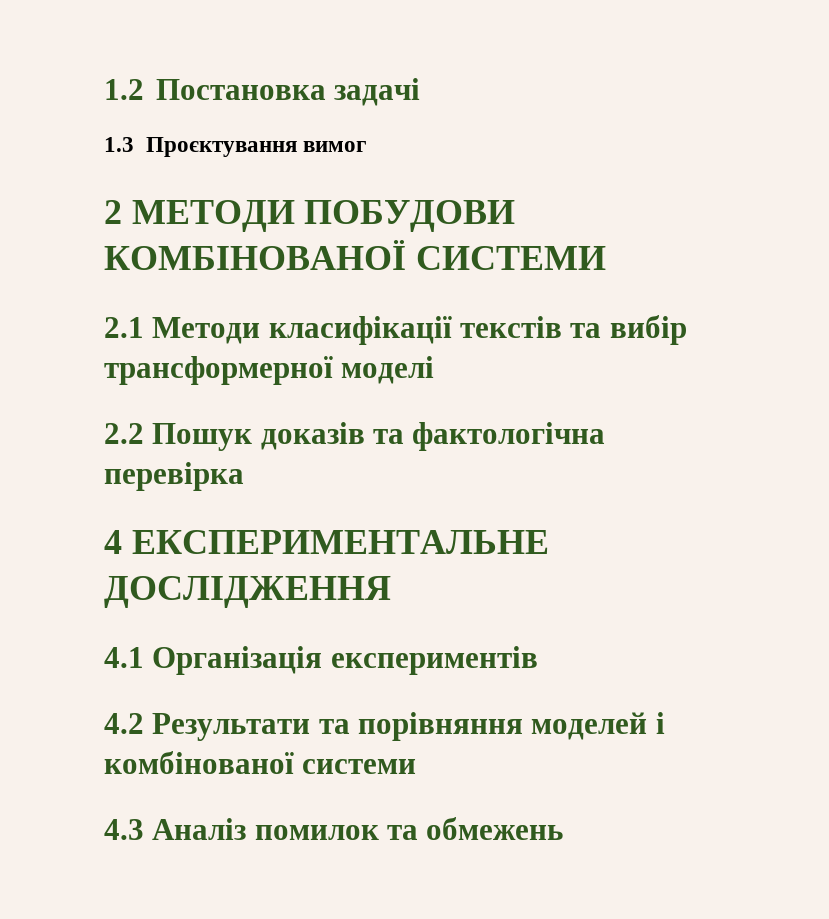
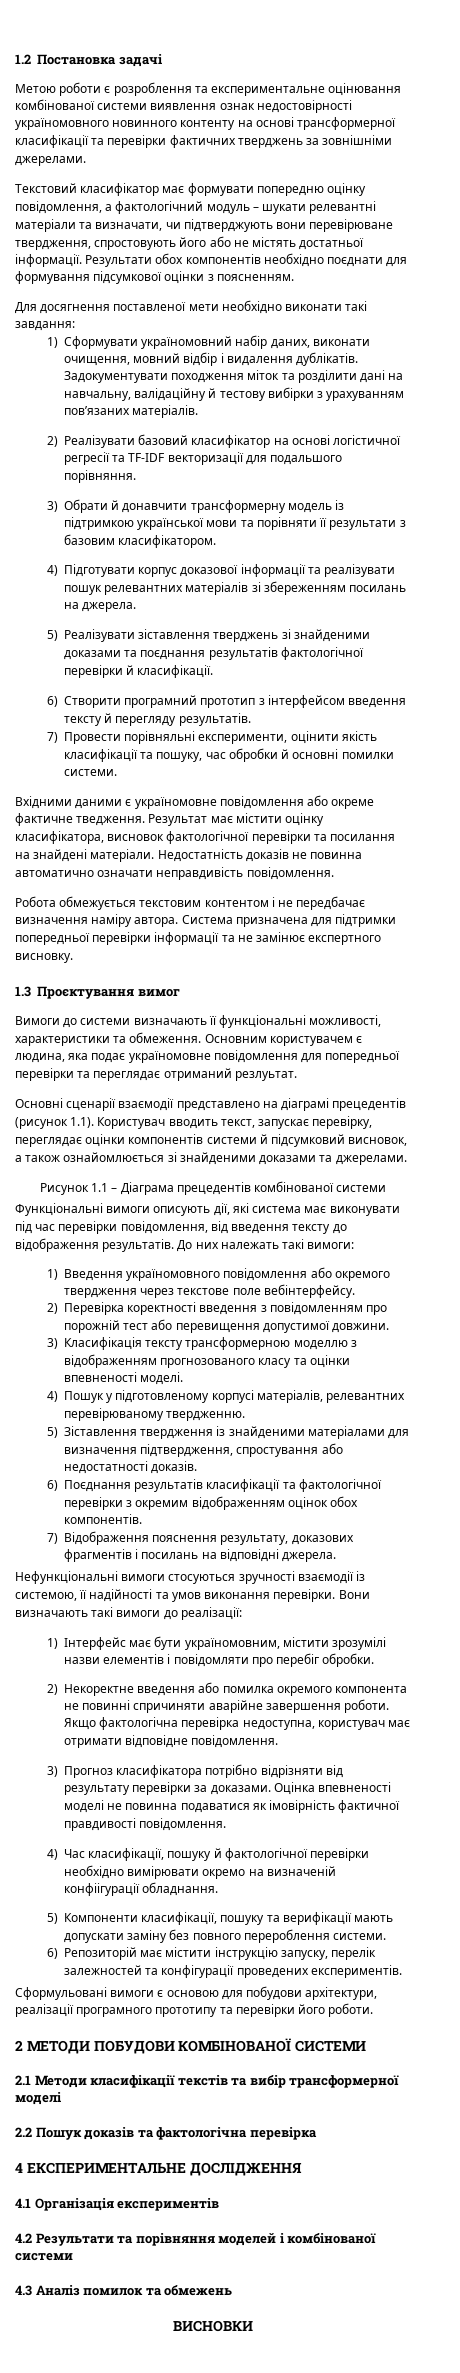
[104,137,366,157] 1.3 Проєктування вимог -> [15,82,402,96] [15,99,352,113] [15,117,397,130] [15,135,393,148] [15,156,86,166] [15,183,367,196] [15,201,377,214] [15,219,394,232] [15,236,365,250] [15,253,408,267] [15,271,294,284] [15,300,368,314] [15,321,75,331] [46,335,370,349] [63,352,359,366] [63,370,404,383] [63,387,405,401] [63,405,199,418] [46,434,402,448] [63,452,343,465] [63,470,136,483] [46,499,345,513] [63,517,406,530] [63,534,217,548] [46,564,396,577] [63,581,407,595] [63,602,137,612] [46,629,370,642] [63,647,364,660] [63,665,214,678] [46,695,407,708] [63,713,251,726] [46,731,377,744] [63,748,394,762] [63,769,117,776] [15,795,375,809] [15,813,325,826] [15,831,396,844] [15,849,363,862] [15,867,334,880] [15,896,366,910] [15,914,397,927] [15,932,382,945] [15,953,73,963] [15,986,180,999] [15,1015,382,1028] [15,1032,363,1046] [15,1050,401,1063] [15,1068,297,1081] [15,1098,407,1111] [15,1116,373,1129] [15,1134,408,1147] [15,1152,407,1165] [39,1181,387,1195] [15,1203,400,1216] [15,1221,347,1234] [15,1238,355,1252] [46,1267,390,1281] [63,1284,355,1298] [46,1302,388,1315] [63,1319,390,1333] [46,1337,357,1350] [63,1354,350,1368] [63,1372,184,1385] [46,1390,406,1403] [63,1408,246,1421] [46,1426,410,1439] [63,1443,343,1457] [63,1461,198,1474] [46,1479,382,1492] [63,1496,359,1510] [63,1514,142,1524] [46,1531,354,1545] [63,1549,337,1562] [15,1571,366,1584] [15,1589,370,1602] [15,1607,242,1620] [46,1636,387,1650] [63,1653,375,1667] [46,1682,408,1696] [63,1699,390,1713] [63,1717,411,1730] [63,1735,279,1748] [46,1764,343,1778] [63,1782,392,1795] [63,1800,401,1813] [63,1818,227,1831] [46,1848,370,1861] [63,1865,336,1879] [63,1882,219,1896] [46,1912,394,1925] [63,1929,387,1943] [46,1947,377,1960] [63,1965,402,1978] [15,1986,378,2000] [15,2003,374,2017] Метою роботи є розроблення та експериментальне оцінювання комбінованої системи виявлення ознак недостовірності україномовного новинного контенту на основі трансформерної класифікації та перевірки фактичних тверджень за зовнішніми джерелами. // Текстовий класифікатор має формувати попередню оцінку повідомлення, а фактологічний модуль – шукати релевантні матеріали та визначати, чи підтверджують вони перевірюване твердження, спростовують його або не містять достатньої інформації. Результати обох компонентів необхідно поєднати для формування підсумкової оцінки з поясненням. // Для досягнення поставленої мети необхідно виконати такі завдання: // 1) Сформувати україномовний набір даних, виконати очищення, мовний відбір і видалення дублікатів. Задокументувати походження міток та розділити дані на навчальну, валідаційну й тестову вибірки з урахуванням пов’язаних матеріалів. // 2) Реалізувати базовий класифікатор на основі логістичної регресії та TF-IDF векторизації для подальшого порівняння. // 3) Обрати й донавчити трансформерну модель із підтримкою української мови та порівняти її результати з базовим класифікатором. // 4) Підготувати корпус доказової інформації та реалізувати пошук релевантних матеріалів зі збереженням посилань на джерела. // 5) Реалізувати зіставлення тверджень зі знайденими доказами та поєднання результатів фактологічної перевірки й класифікації. // 6) Створити програмний прототип з інтерфейсом введення тексту й перегляду результатів. // 7) Провести порівняльні експерименти, оцінити якість класифікації та пошуку, час обробки й основні помилки системи. // Вхідними даними є україномовне повідомлення або окреме фактичне тведження. Результат має містити оцінку класифікатора, висновок фактологічної перевірки та посилання на знайдені матеріали. Недостатність доказів не повинна автоматично означати неправдивість повідомлення. // Робота обмежується текстовим контентом і не передбачає визначення наміру автора. Система призначена для підтримки попередньої перевірки інформації та не замінює експертного висновку. // 1.3 Проєктування вимог // Вимоги до системи визначають її функціональні можливості, характеристики та обмеження. Основним користувачем є людина, яка подає україномовне повідомлення для попередньої перевірки та переглядає отриманий резлуьтат. // Основні сценарії взаємодії представлено на діаграмі прецедентів (рисунок 1.1). Користувач вводить текст, запускає перевірку, переглядає оцінки компонентів системи й підсумковий висновок, а також ознайомлюється зі знайденими доказами та джерелами. // Рисунок 1.1 – Діаграма прецедентів комбінованої системи // Функціональні вимоги описують дії, які система має виконувати під час перевірки повідомлення, від введення тексту до відображення результатів. До них належать такі вимоги: // 1) Введення україномовного повідомлення або окремого твердження через текстове поле вебінтерфейсу. // 2) Перевірка коректності введення з повідомленням про порожній тест або перевищення допустимої довжини. // 3) Класифікація тексту трансформерною моделлю з відображенням прогнозованого класу та оцінки впевненості моделі. // 4) Пошук у підготовленому корпусі матеріалів, релевантних перевірюваному твердженню. // 5) Зіставлення твердження із знайденими матеріалами для визначення підтвердження, спростування або недостатності доказів. // 6) Поєднання результатів класифікації та фактологічної перевірки з окремим відображенням оцінок обох компонентів. // 7) Відображення пояснення результату, доказових фрагментів і посилань на відповідні джерела. // Нефункціональні вимоги стосуються зручності взаємодії із системою, її надійності та умов виконання перевірки. Вони визначають такі вимоги до реалізації: // 1) Інтерфейс має бути україномовним, містити зрозумілі назви елементів і повідомляти про перебіг обробки. // 2) Некоректне введення або помилка окремого компонента не повинні спричиняти аварійне завершення роботи. Якщо фактологічна перевірка недоступна, користувач має отримати відповідне повідомлення. // 3) Прогноз класифікатора потрібно відрізняти від результату перевірки за доказами. Оцінка впевненості моделі не повинна подаватися як імовірність фактичної правдивості повідомлення. // 4) Час класифікації, пошуку й фактологічної перевірки необхідно вимірювати окремо на визначеній конфіігурації обладнання. // 5) Компоненти класифікації, пошуку та верифікації мають допускати заміну без повного перероблення системи. // 6) Репозиторій має містити інструкцію запуску, перелік залежностей та конфігурації проведених експериментів. // Сформульовані вимоги є основою для побудови архітектури, реалізації програмного прототипу та перевірки його роботи.
(564, 828) none -> [173,2320,253,2332] // ВИСНОВКИ

